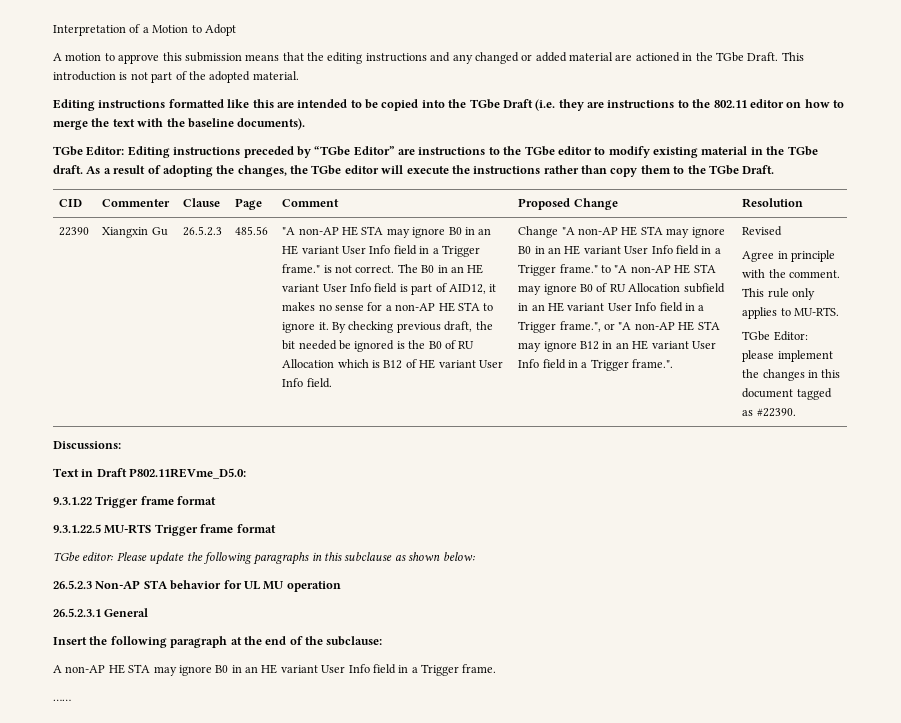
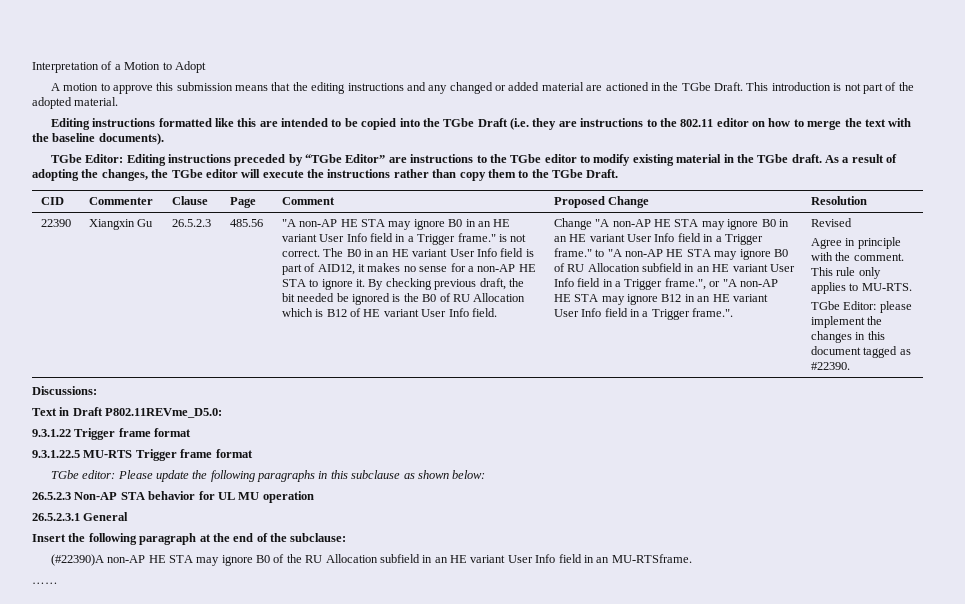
[53,664,497,676] A non-AP HE STA may ignore B0 in an HE variant User Info field in a Trigger frame. -> [50,554,692,566] (#22390)A non-AP HE STA may ignore B0 of the RU Allocation subfield in an HE variant User Info field in an MU-RTSframe.

